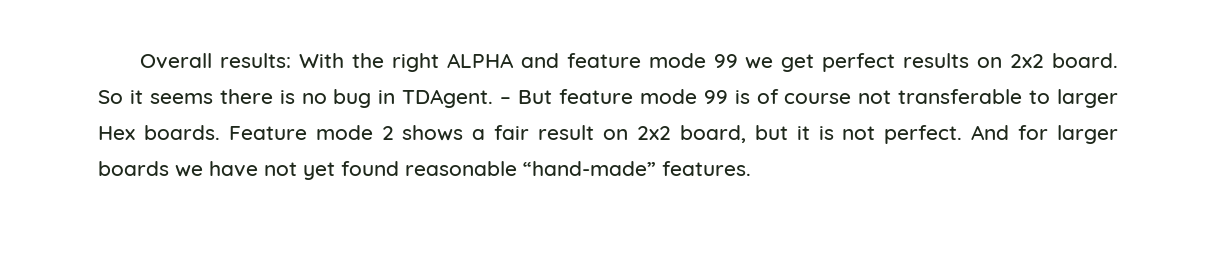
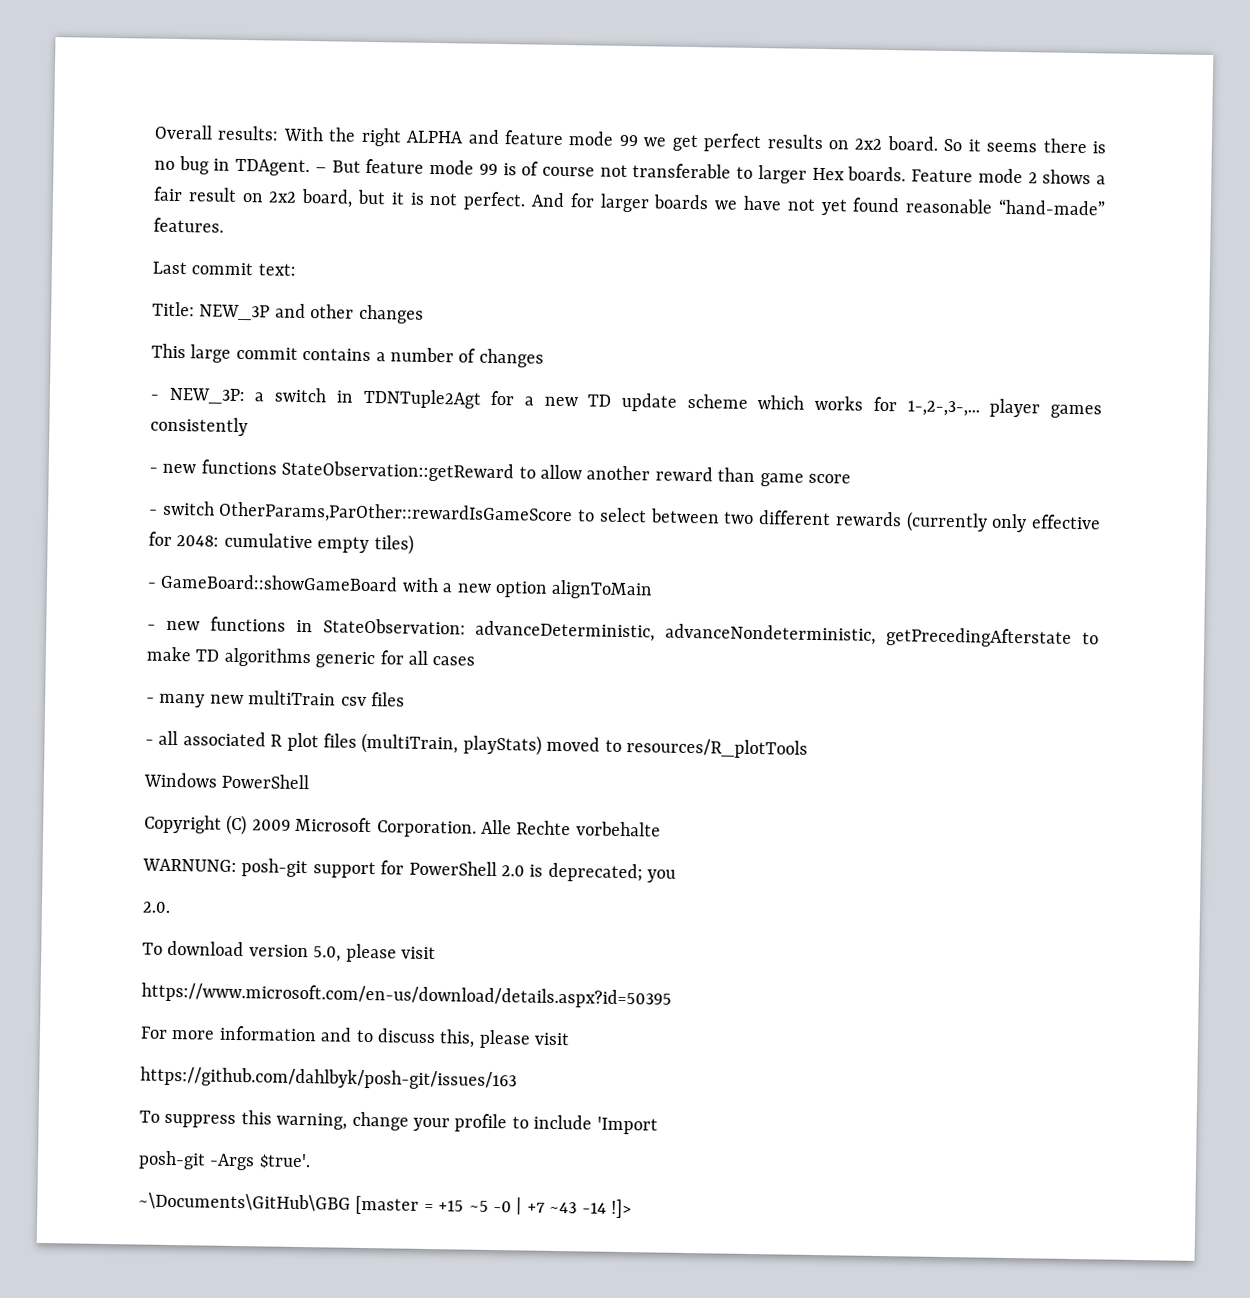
(751, 168) none -> [152,261,296,276] [152,301,424,324] [151,343,544,368] [150,387,1103,419] [150,416,248,437] [149,459,851,487] [149,500,1102,533] [148,531,414,555] [147,573,654,600] [147,616,1099,648] [146,646,476,669] [146,690,405,708] [145,730,808,759] [143,772,311,790] [144,814,661,838] [142,858,677,883] [142,901,171,913] [142,940,436,963] [141,982,672,1009] [140,1025,571,1049] [140,1066,517,1091] [139,1110,658,1135] [138,1150,311,1171] [138,1192,632,1219] // Last commit text: // Title: NEW_3P and other changes // This large commit contains a number of changes // - NEW_3P: a switch in TDNTuple2Agt for a new TD update scheme which works for 1-,2-,3-,... player games consistently // - new functions StateObservation::getReward to allow another reward than game score // - switch OtherParams,ParOther::rewardIsGameScore to select between two different rewards (currently only effective for 2048: cumulative empty tiles) // - GameBoard::showGameBoard with a new option alignToMain // - new functions in StateObservation: advanceDeterministic, advanceNondeterministic, getPrecedingAfterstate to make TD algorithms generic for all cases // - many new multiTrain csv files // - all associated R plot files (multiTrain, playStats) moved to resources/R_plotTools // Windows PowerShell // Copyright (C) 2009 Microsoft Corporation. Alle Rechte vorbehalte // WARNUNG: posh-git support for PowerShell 2.0 is deprecated; you // 2.0. // To download version 5.0, please visit // https://www.microsoft.com/en-us/download/details.aspx?id=50395 // For more information and to discuss this, please visit // https://github.com/dahlbyk/posh-git/issues/163 // To suppress this warning, change your profile to include 'Import // posh-git -Args $true'. // ~\Documents\GitHub\GBG [master = +15 ~5 -0 | +7 ~43 -14 !]>

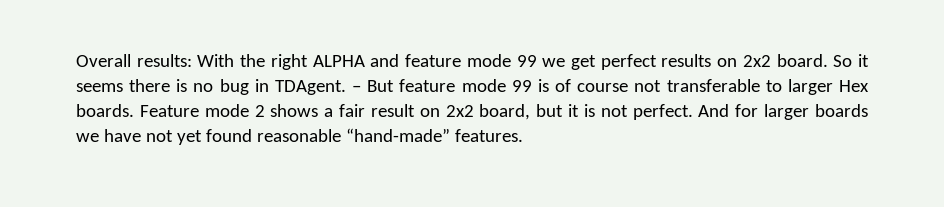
[152,261,296,276] [152,301,424,324] [151,343,544,368] [150,387,1103,419] [150,416,248,437] [149,459,851,487] [149,500,1102,533] [148,531,414,555] [147,573,654,600] [147,616,1099,648] [146,646,476,669] [146,690,405,708] [145,730,808,759] [143,772,311,790] [144,814,661,838] [142,858,677,883] [142,901,171,913] [142,940,436,963] [141,982,672,1009] [140,1025,571,1049] [140,1066,517,1091] [139,1110,658,1135] [138,1150,311,1171] [138,1192,632,1219] // Last commit text: // Title: NEW_3P and other changes // This large commit contains a number of changes // - NEW_3P: a switch in TDNTuple2Agt for a new TD update scheme which works for 1-,2-,3-,... player games consistently // - new functions StateObservation::getReward to allow another reward than game score // - switch OtherParams,ParOther::rewardIsGameScore to select between two different rewards (currently only effective for 2048: cumulative empty tiles) // - GameBoard::showGameBoard with a new option alignToMain // - new functions in StateObservation: advanceDeterministic, advanceNondeterministic, getPrecedingAfterstate to make TD algorithms generic for all cases // - many new multiTrain csv files // - all associated R plot files (multiTrain, playStats) moved to resources/R_plotTools // Windows PowerShell // Copyright (C) 2009 Microsoft Corporation. Alle Rechte vorbehalte // WARNUNG: posh-git support for PowerShell 2.0 is deprecated; you // 2.0. // To download version 5.0, please visit // https://www.microsoft.com/en-us/download/details.aspx?id=50395 // For more information and to discuss this, please visit // https://github.com/dahlbyk/posh-git/issues/163 // To suppress this warning, change your profile to include 'Import // posh-git -Args $true'. // ~\Documents\GitHub\GBG [master = +15 ~5 -0 | +7 ~43 -14 !]> -> (523, 135) none

